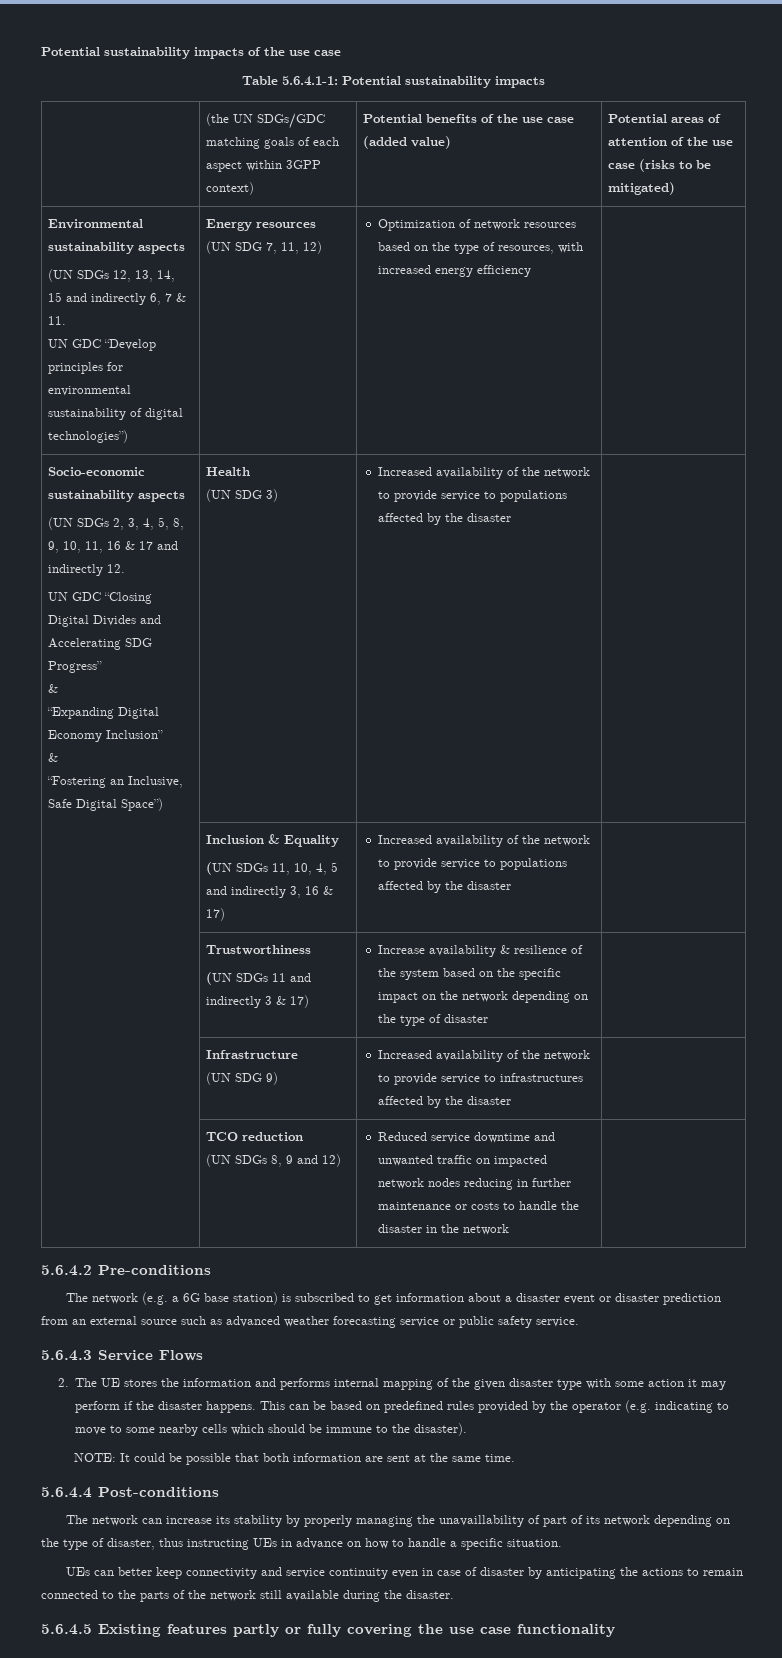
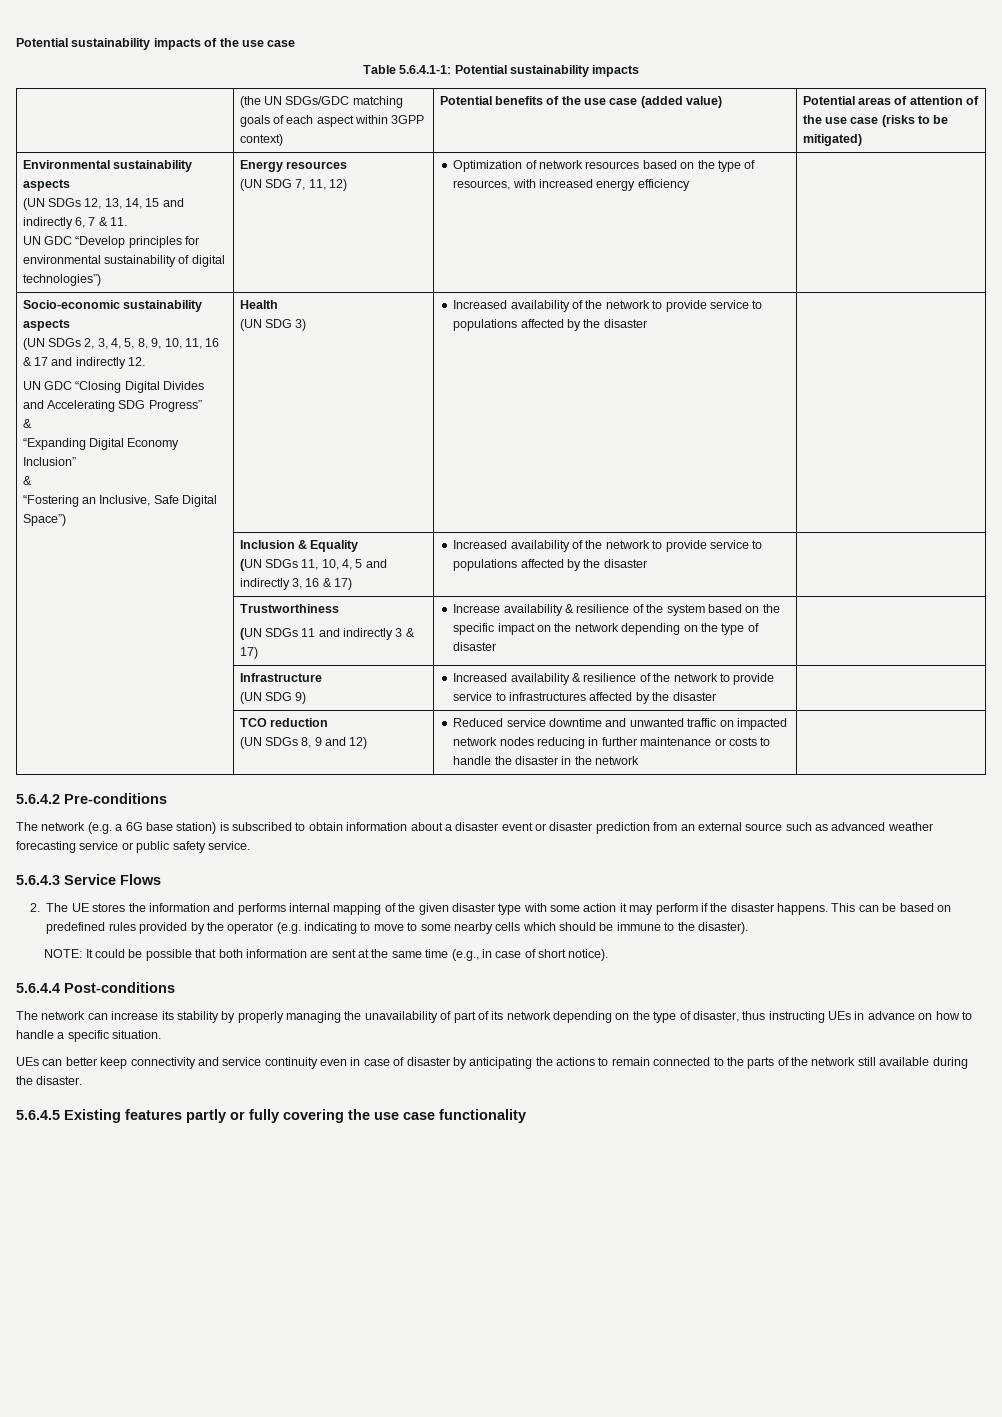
(503, 1056) none -> [572,673,637,682] & resilience
[374,1294,393,1305] get -> [308,822,343,831] obtain
[485,1454,516,1462] time. -> [425,949,609,961] time (e.g., in case of short notice).
[439,1515,525,1527] unavaillability -> [364,1011,438,1023] unavailability

